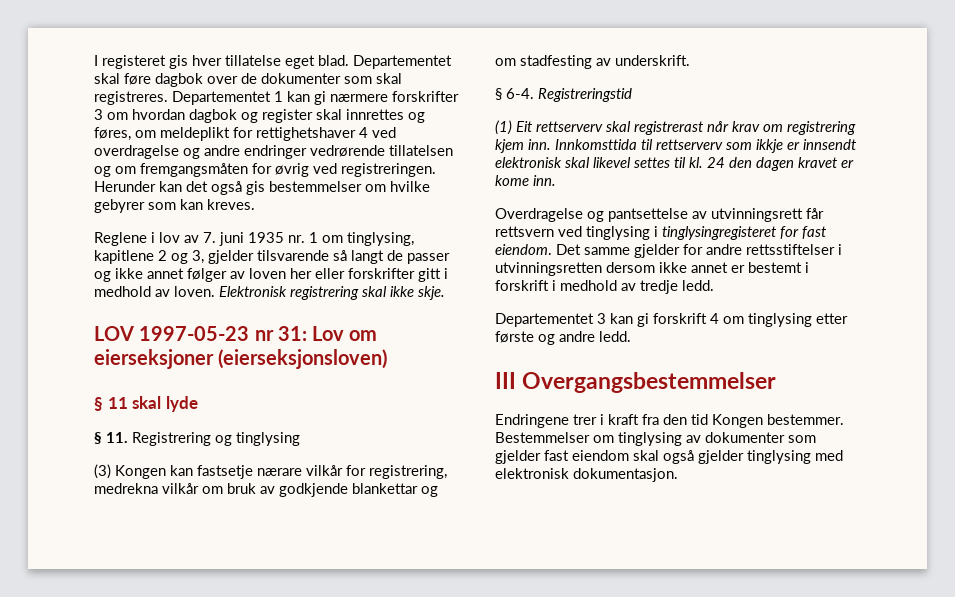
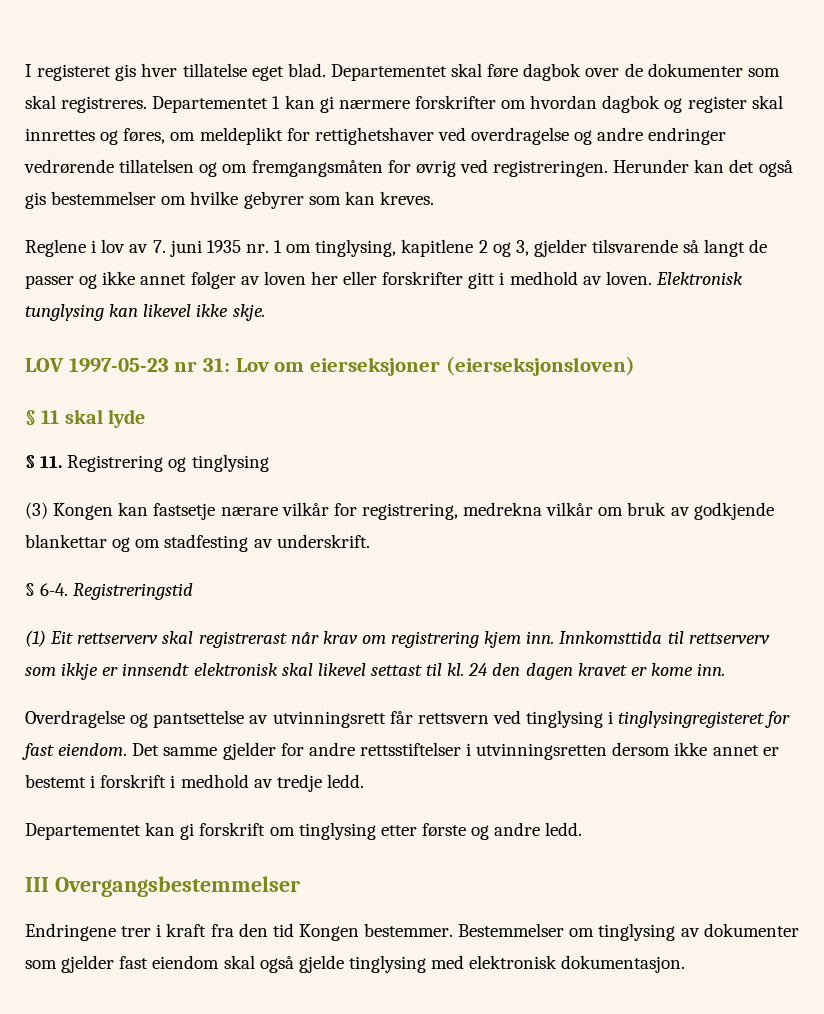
[94,109,103,120] 3 -> (496, 102) none
[359,127,368,138] 4 -> (434, 136) none
[290,286,387,300] registrering skal -> [25,304,192,321] tunglysing kan likevel
[634,157,670,168] settes -> [370,665,422,676] settast
[597,313,606,324] 3 -> (141, 831) none
[710,313,719,324] 4 -> (266, 829) none
[698,450,744,464] gjelder -> [298,955,344,973] gjelde

